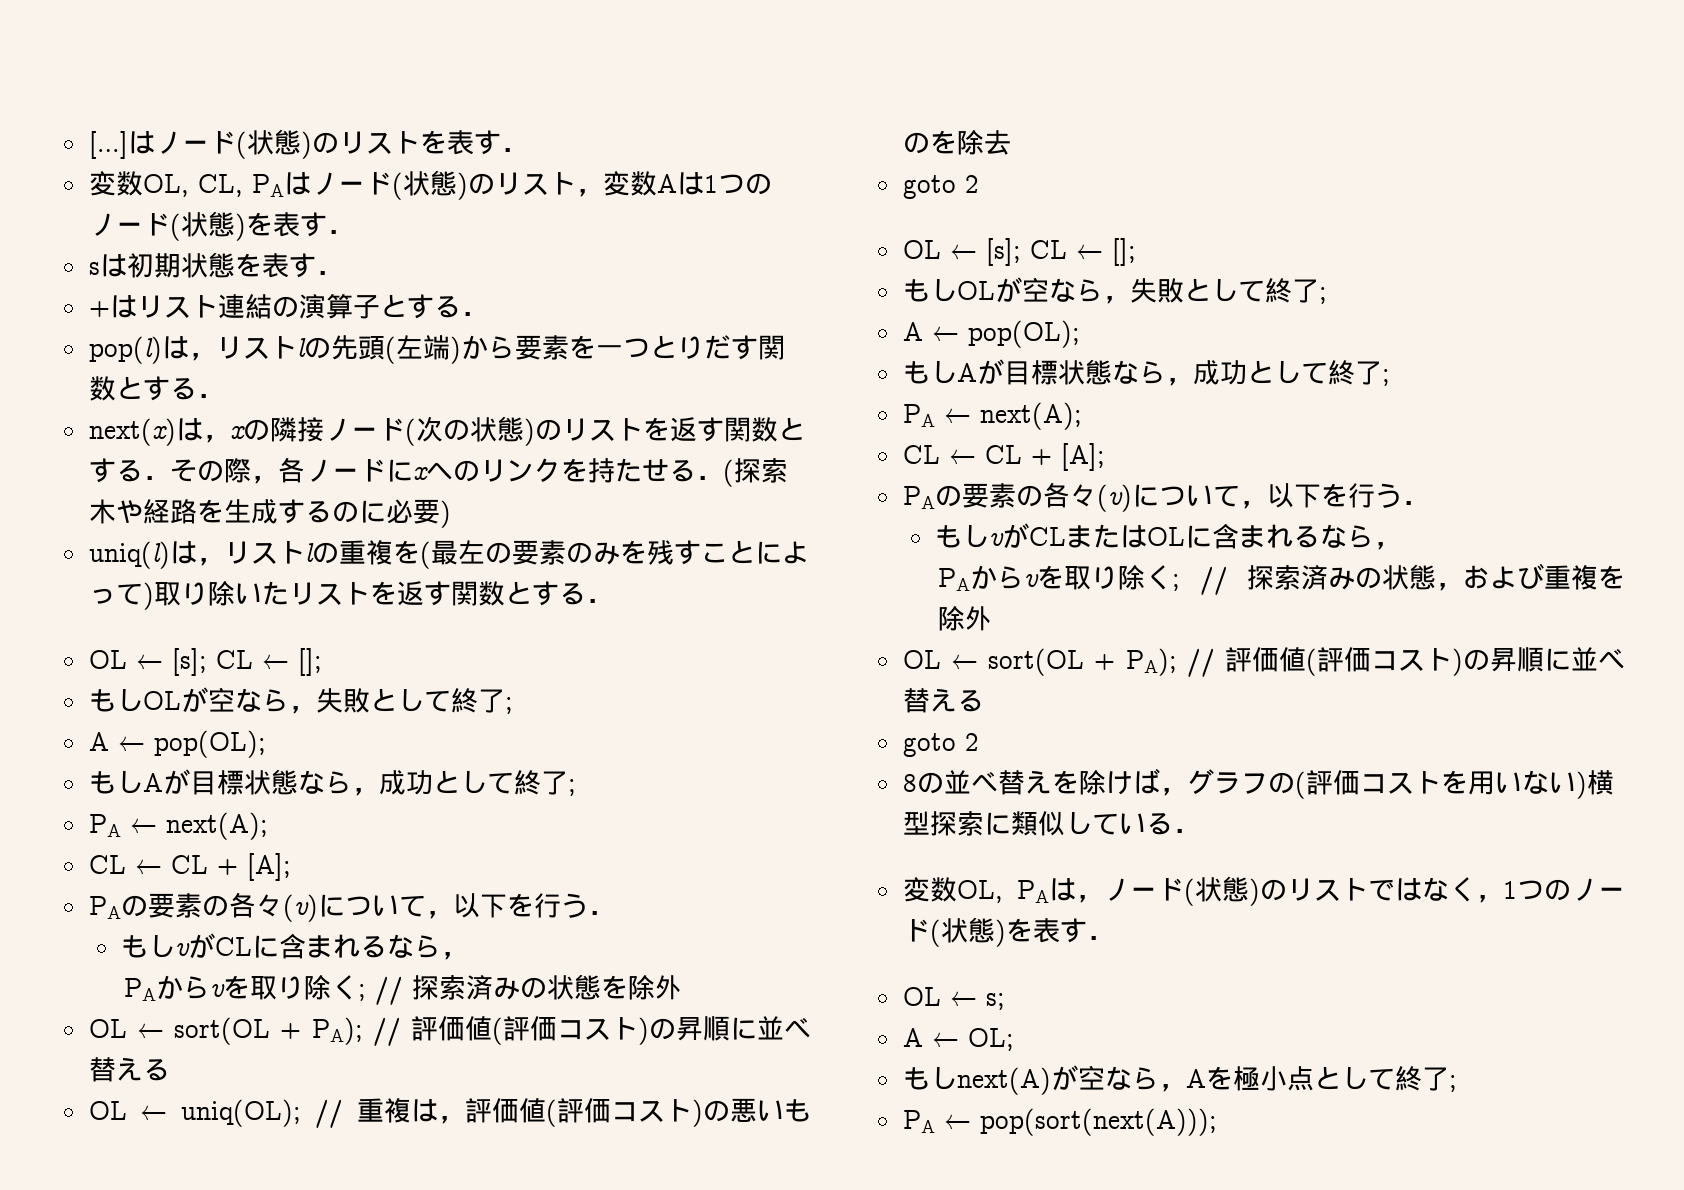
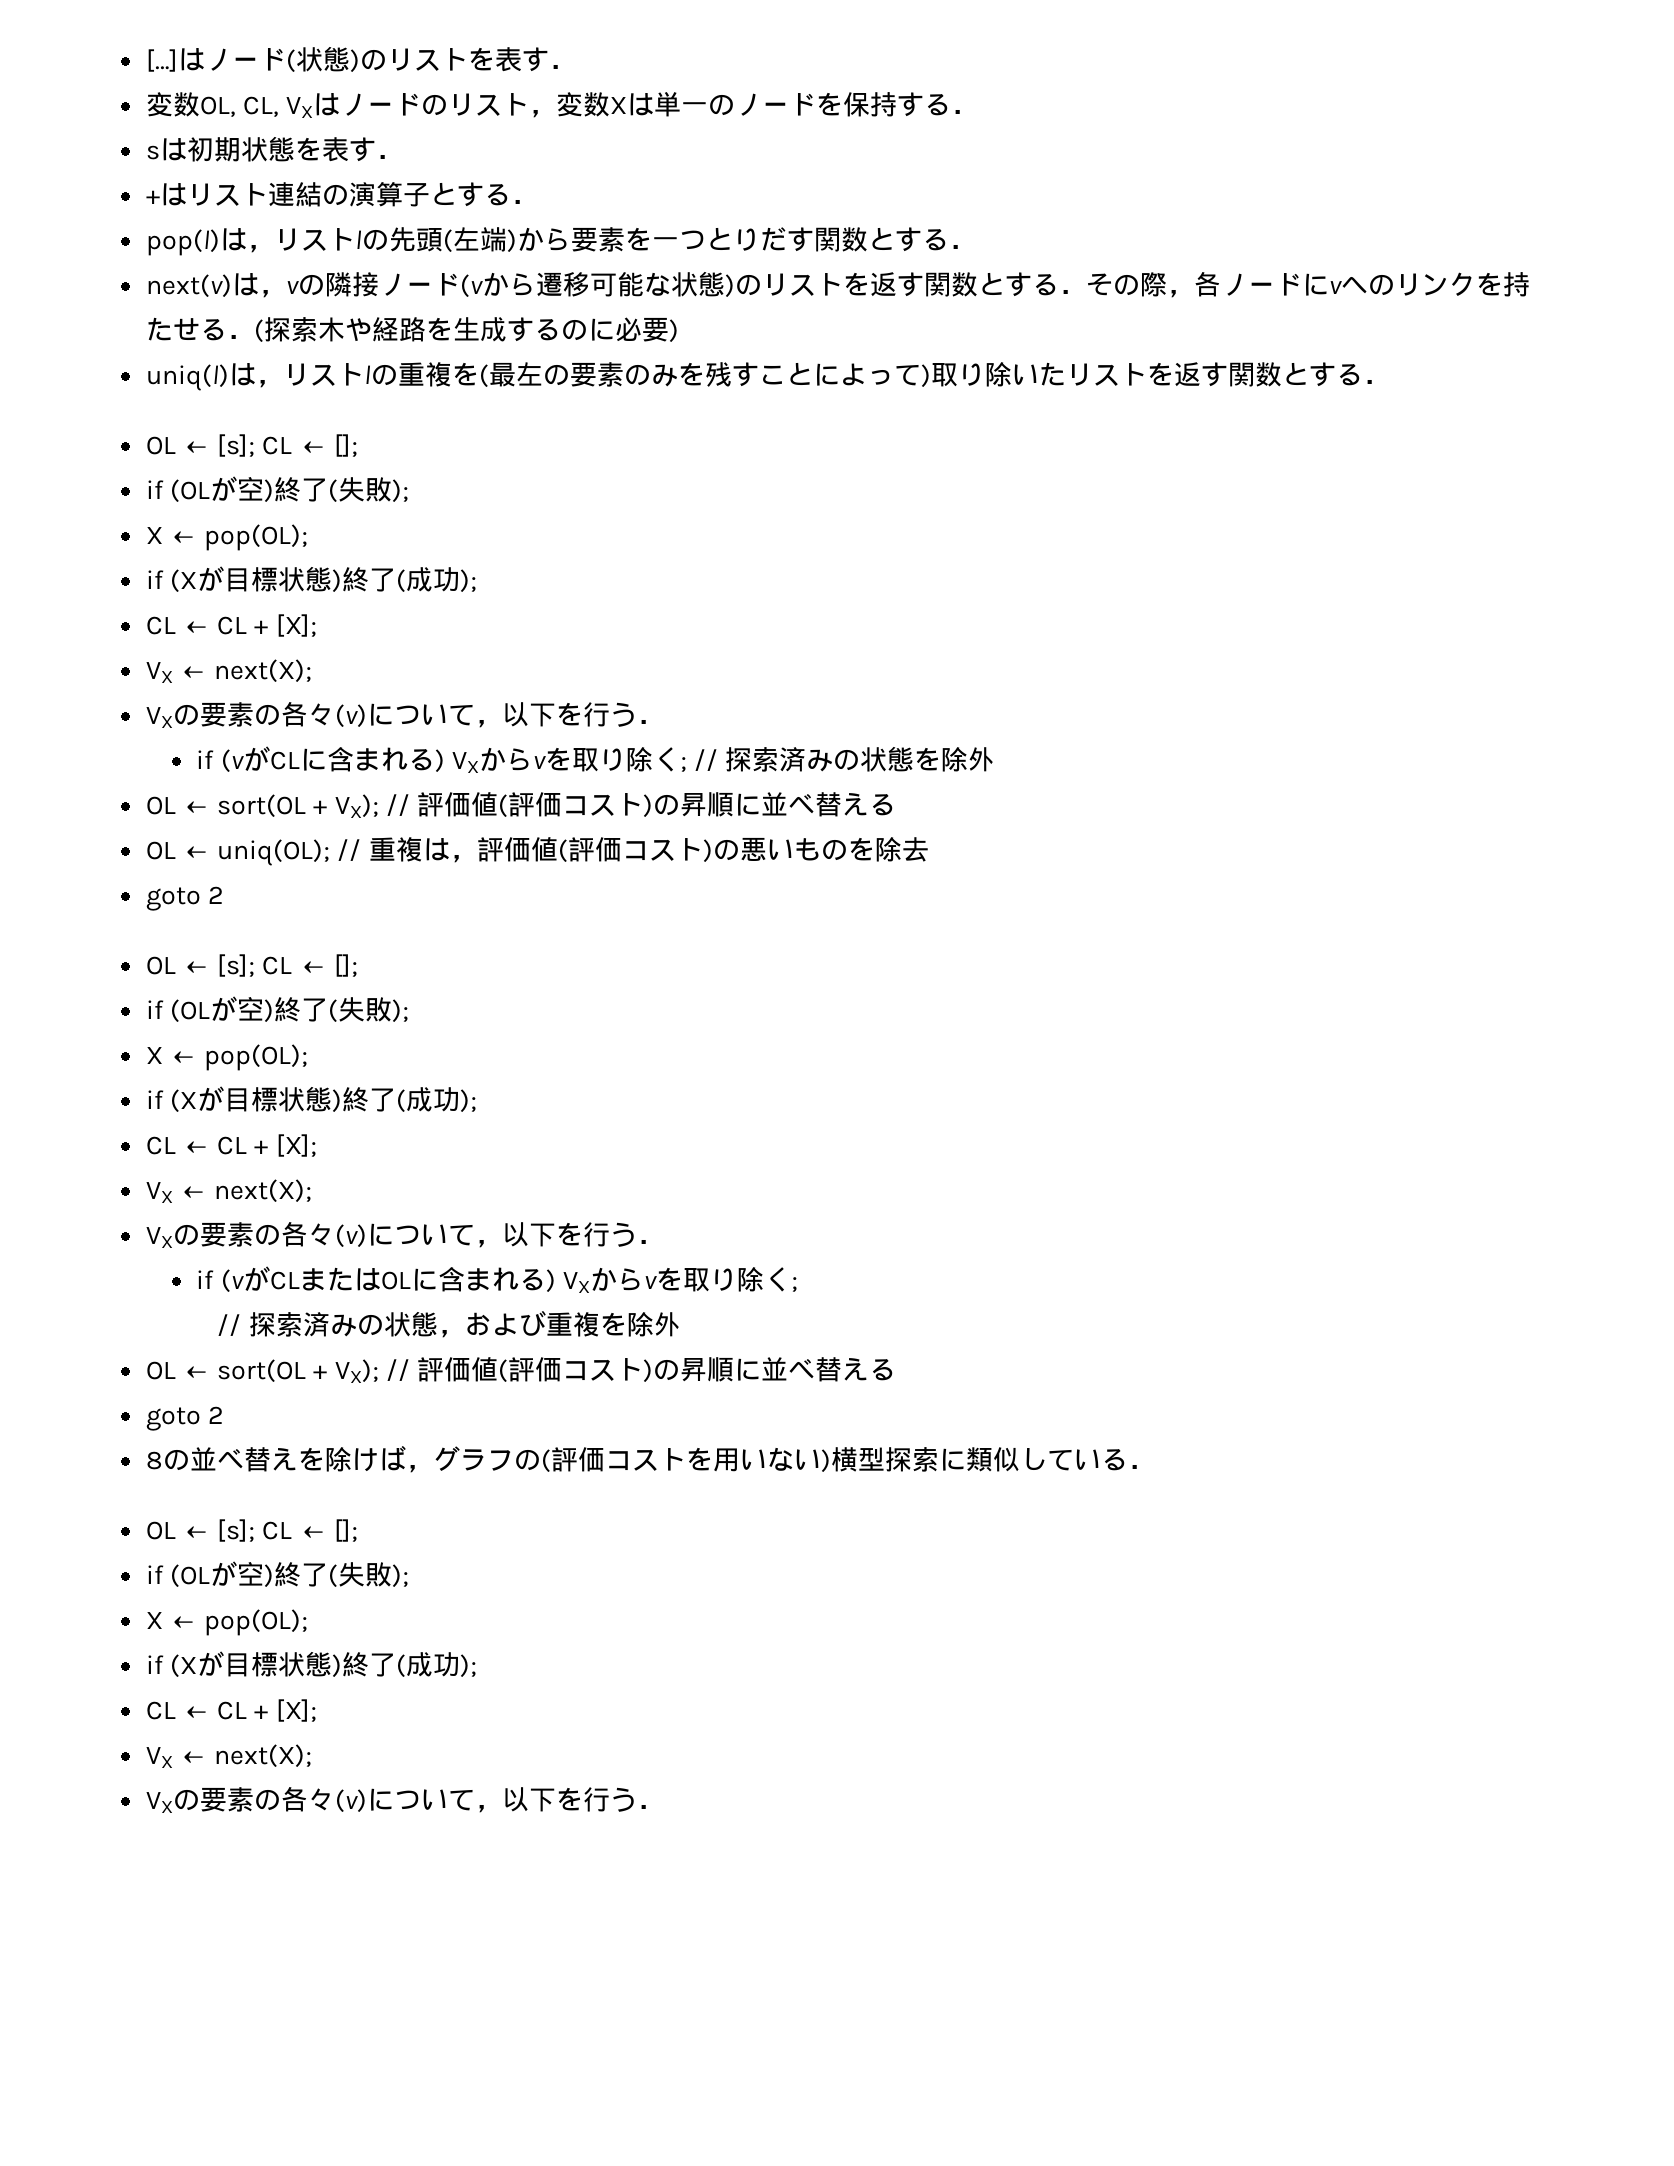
[251,170,468,200] PAはノード(状態) -> [286,93,422,118] VXはノード
[656,172,772,195] [88,211,327,241] Aは1つのノード(状態)を表す -> [610,91,952,117] Xは単一のノードを保持する
[88,416,470,446] next(x)は，xの隣接ノード(次の -> [145,272,671,298] next(v)は，vの隣接ノード(vから遷移可能な
[412,467,428,481] x -> [1328,281,1342,294] v
[88,687,513,714] [88,730,266,758] [88,769,576,796] [88,812,268,840] [88,853,291,881] [88,896,121,919] もしOLが空なら，失敗として終了; // A ← pop(OL); // もしAが目標状態なら，成功として終了; // PA ← next(A); // CL ← CL + [A]; // PA -> [145,476,409,503] [145,524,309,551] [145,566,477,593] [145,614,317,637] [145,659,313,683] [145,707,173,728] if (OLが空)終了(失敗); // X ← pop(OL); // if (Xが目標状態)終了(成功); // CL ← CL + [X]; // VX ← next(X); // VX
[121,935,191,958] もしv -> [196,749,244,773] if (v
[387,934,469,960] [124,978,157,1001] なら， // PA -> [434,749,479,773] ) VX
[311,1017,363,1045] PA); -> [334,794,379,818] VX);
[902,277,1327,304] [902,320,1080,348] [902,359,1390,386] [902,402,1082,430] [902,443,1105,471] [902,486,935,509] もしOLが空なら，失敗として終了; // A ← pop(OL); // もしAが目標状態なら，成功として終了; // PA ← next(A); // CL ← CL + [A]; // PA -> [145,996,409,1023] [145,1044,309,1071] [145,1086,477,1113] [145,1134,317,1157] [145,1179,313,1203] [145,1227,173,1248] if (OLが空)終了(失敗); // X ← pop(OL); // if (Xが目標状態)終了(成功); // CL ← CL + [X]; // VX ← next(X); // VX
[935,525,1005,548] もしv -> [196,1269,244,1293] if (v
[1320,524,1402,550] [938,565,1181,591] なら， // PAからvを取り除く; -> [545,1267,798,1293] ) VXからvを取り除く; //
[1125,648,1177,676] PA); -> [334,1359,379,1383] VX);
[902,876,1625,906] [902,917,1114,947] [902,987,1005,1010] [902,1028,1014,1051] [902,1065,1457,1095] [902,1108,1217,1136] 変数OL, PAは，ノード(状態)のリストではなく，1つのノード(状態)を表す． // OL ← s; // A ← OL; // もしnext(A)が空なら，Aを極小点として終了; // PA ← pop(sort(next(A))); -> [145,1519,358,1542] [145,1561,409,1588] [145,1609,309,1636] [145,1651,477,1678] [145,1699,317,1722] [145,1744,313,1768] [145,1786,664,1813] OL ← [s]; CL ← []; // if (OLが空)終了(失敗); // X ← pop(OL); // if (Xが目標状態)終了(成功); // CL ← CL + [X]; // VX ← next(X); // VXの要素の各々(v)について，以下を行う．

